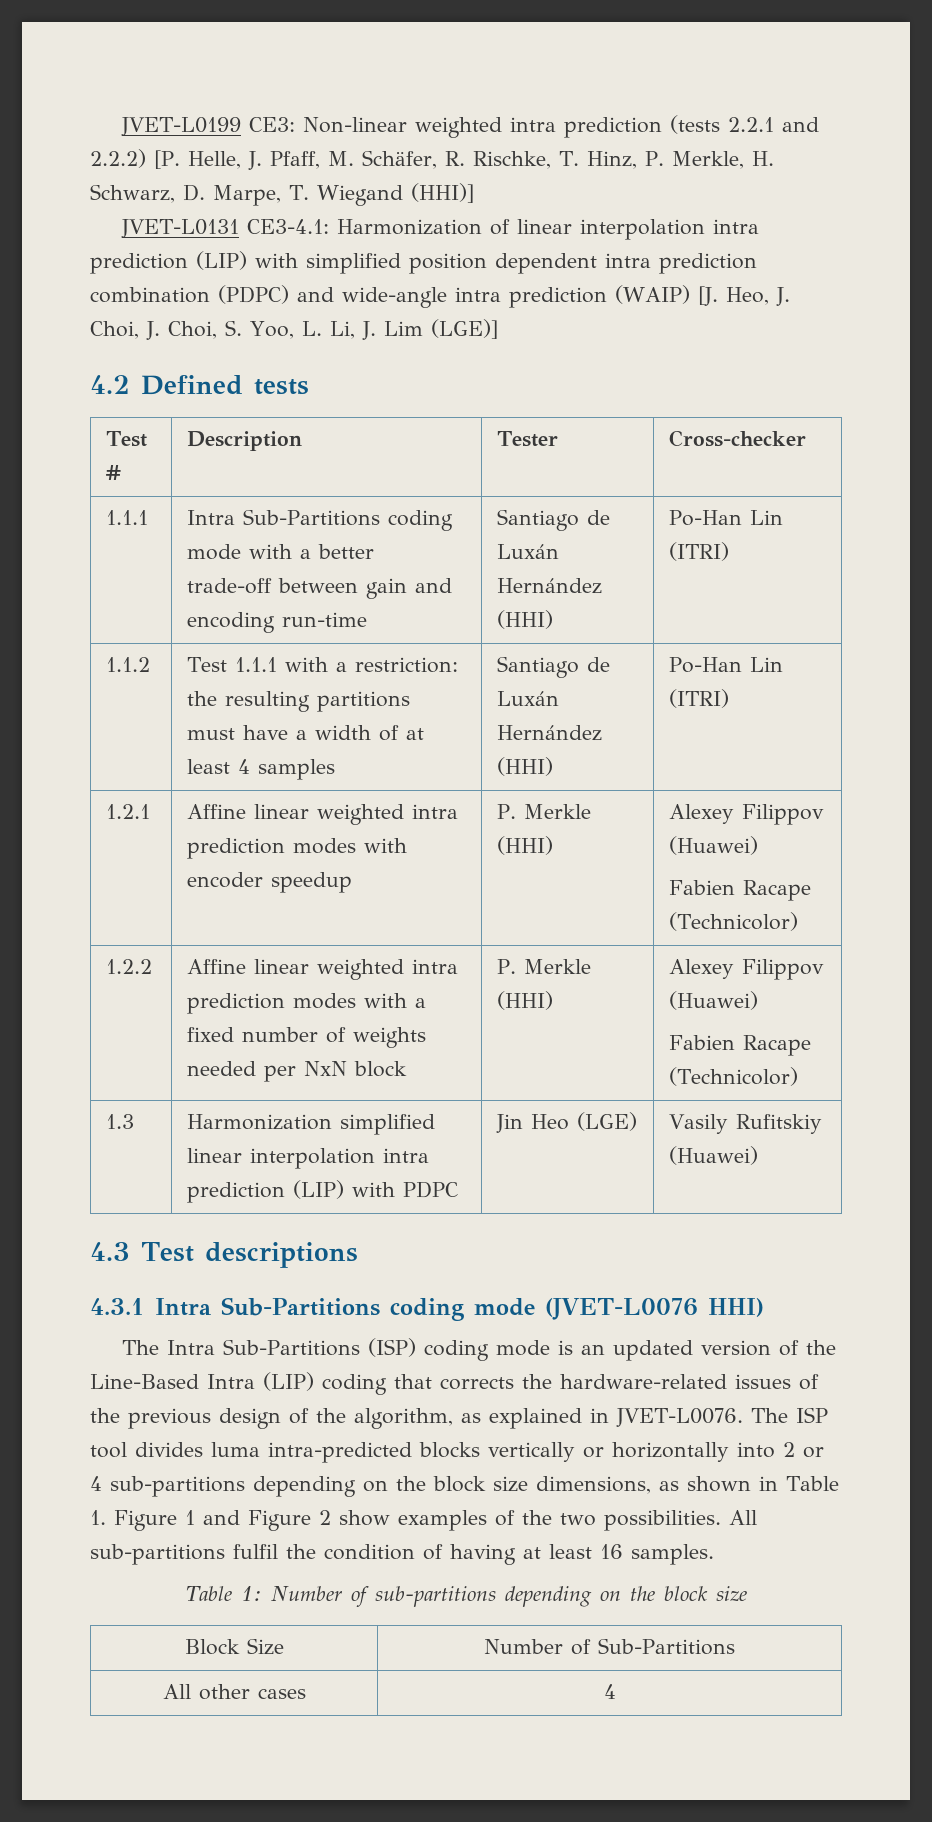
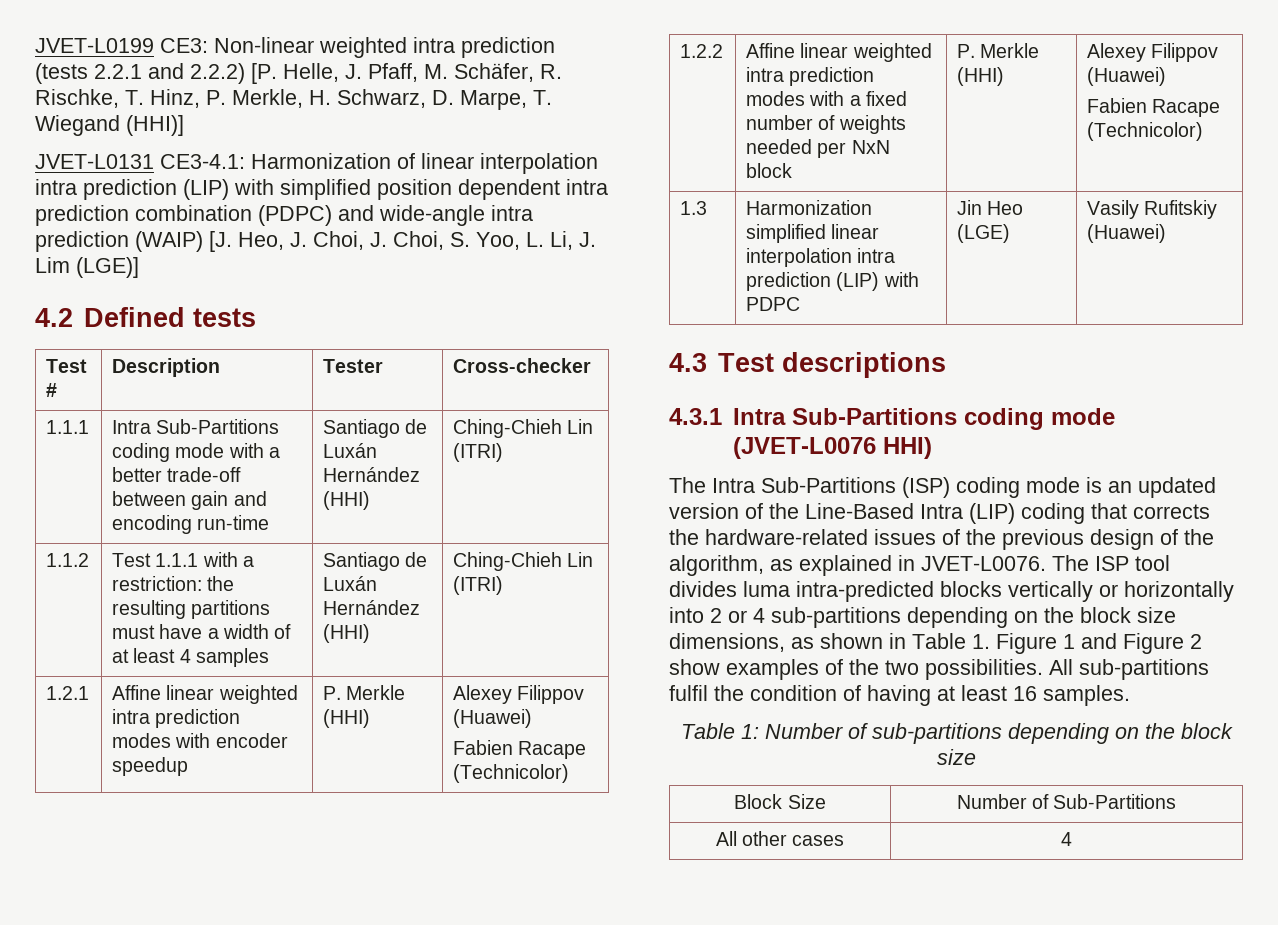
[669,510,743,526] Po-Han -> [453,419,563,438] Ching-Chieh
[669,657,743,673] Po-Han -> [453,552,563,571] Ching-Chieh

